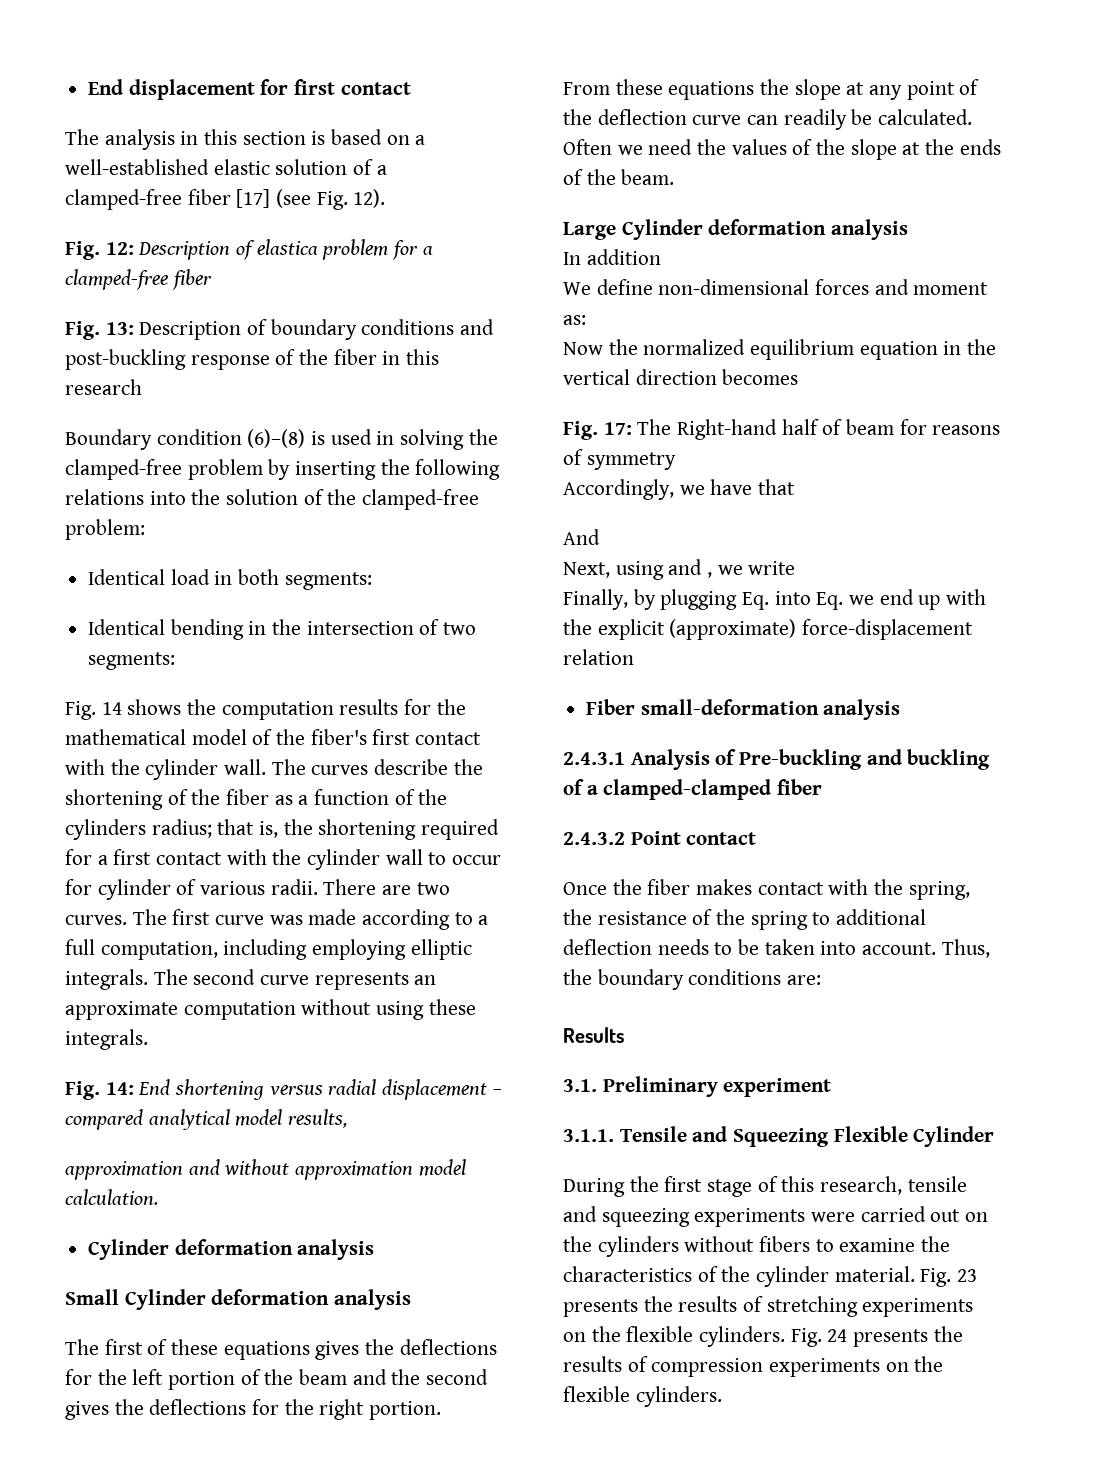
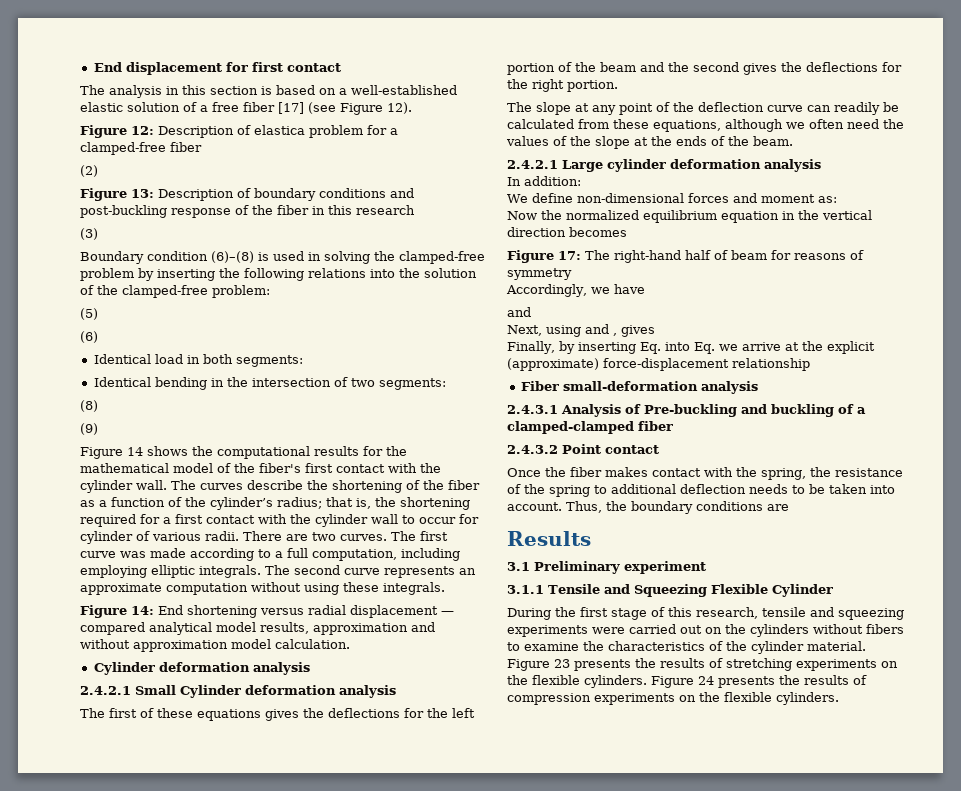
[65,189,182,210] clamped-free -> [212,102,239,112] free
[316,191,348,210] Fig. -> [340,103,383,115] Figure
[65,241,100,260] Fig. -> [80,125,127,138] Figure
[65,321,100,340] Fig. -> [80,165,98,177] [80,188,127,201] (2) // Figure
(142, 387) none -> [80,228,98,240] // (3)
(145, 529) none -> [80,308,98,320] [80,331,98,343] // (5) // (6)
[65,701,96,720] Fig. -> [80,400,98,412] [80,423,98,435] [80,447,123,459] (8) // (9) // Figure
[221,701,334,720] computation -> [217,446,310,459] computational
[65,819,146,840] cylinders -> [210,497,273,510] cylinder’s
[65,1081,100,1100] Fig. -> [80,605,127,618] Figure
[492,1089,502,1095] – -> [441,611,454,615] —
(348, 1118) // -> (309, 628) none
(375, 1249) none -> [80,686,131,695] 2.4.2.1
[563,79,790,100] From these equations the -> [507,102,532,112] The
[878,109,973,125] [563,139,643,155] calculated. Often we -> [507,119,844,132] calculated from these equations, although we often
[563,219,703,240] Large Cylinder -> [507,159,666,172] 2.4.2.1 Large cylinder
[586,249,661,265] addition -> [524,176,581,186] addition:
[563,421,598,440] Fig. -> [507,250,554,263] Figure
[677,419,778,440] Right-hand -> [614,250,681,263] right-hand
[758,479,796,495] [563,529,600,545] that // And -> [507,307,531,317] // and
[717,561,796,575] we write -> [621,325,655,337] gives
[660,589,738,610] plugging -> [577,342,636,354] inserting
[879,589,987,610] end up with -> [741,342,799,351] arrive at
[563,649,634,665] relation -> [732,358,810,371] relationship
[787,975,822,985] are: -> [767,504,789,511] are
[563,1079,597,1092] 3.1. -> [507,562,530,571] 3.1
[563,1129,614,1142] 3.1.1. -> [507,585,544,594] 3.1.1
[920,1268,952,1287] Fig. -> [507,659,550,671] Figure
[790,1328,822,1347] Fig. -> [651,676,694,688] Figure

